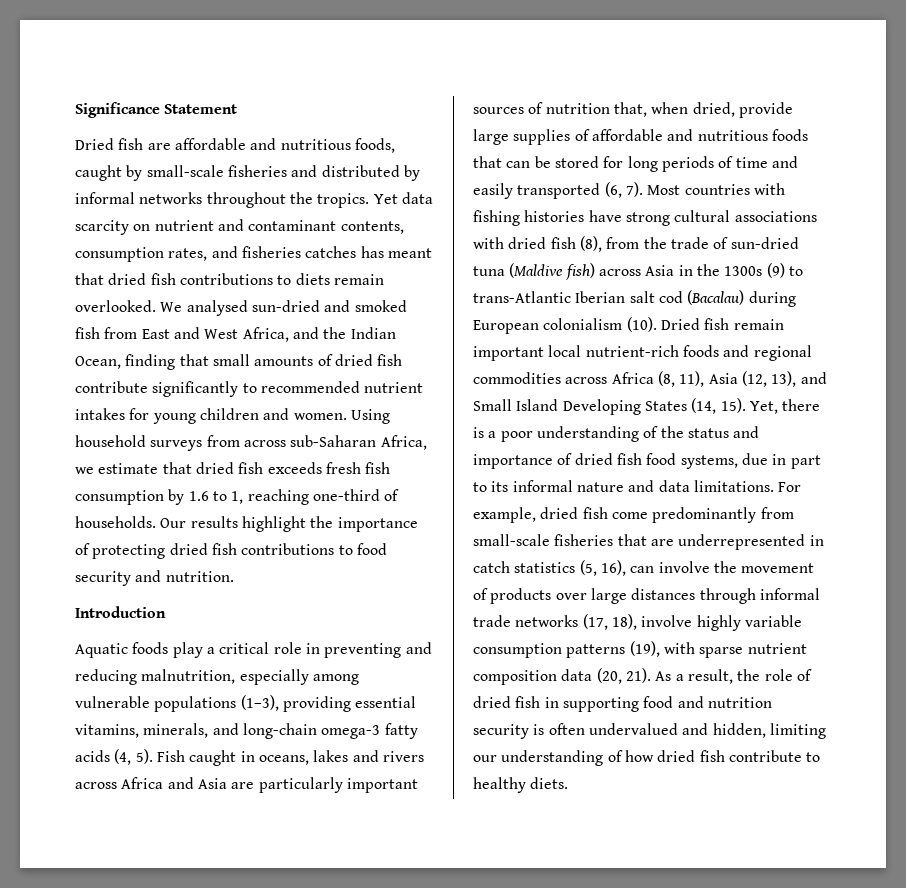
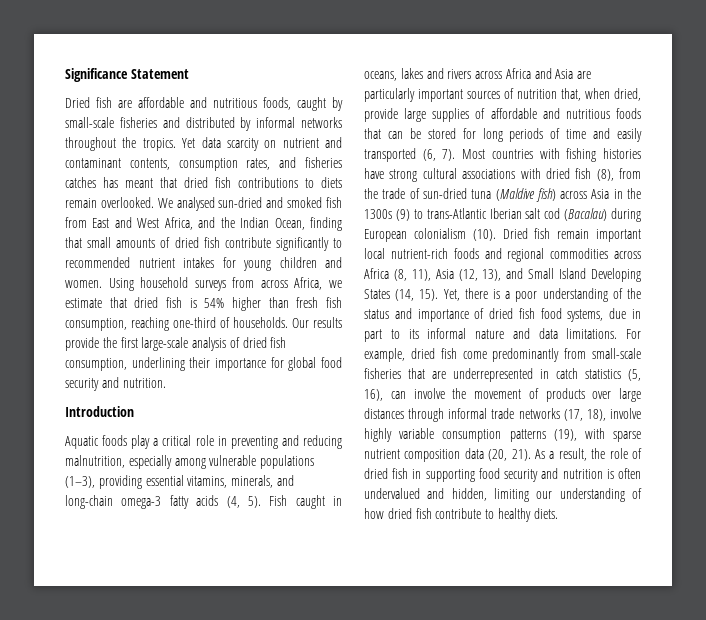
[290,435,377,447] sub-Saharan -> (288, 284) none
[267,462,391,474] [75,489,244,505] exceeds fresh fish consumption by 1.6 to 1, -> [189,297,342,311] [65,318,127,331] is 54% higher than fresh fish consumption,
[241,516,418,532] [75,543,353,559] highlight the importance of protecting dried fish contributions to -> [65,337,287,351] [65,357,317,371] provide the first large-scale analysis of dried fish consumption, underlining their importance for global
(674, 702) none -> [504,469,539,482] security
[473,724,529,739] security -> (603, 474) none

